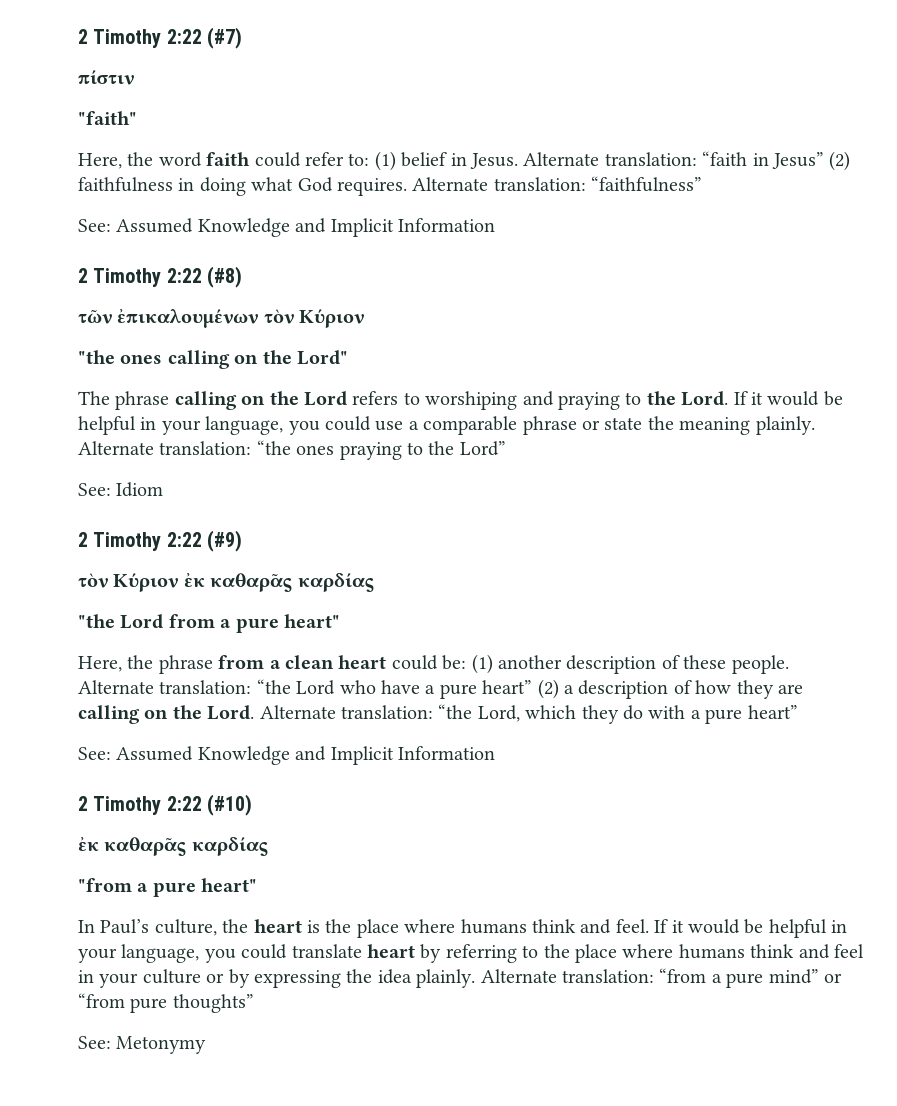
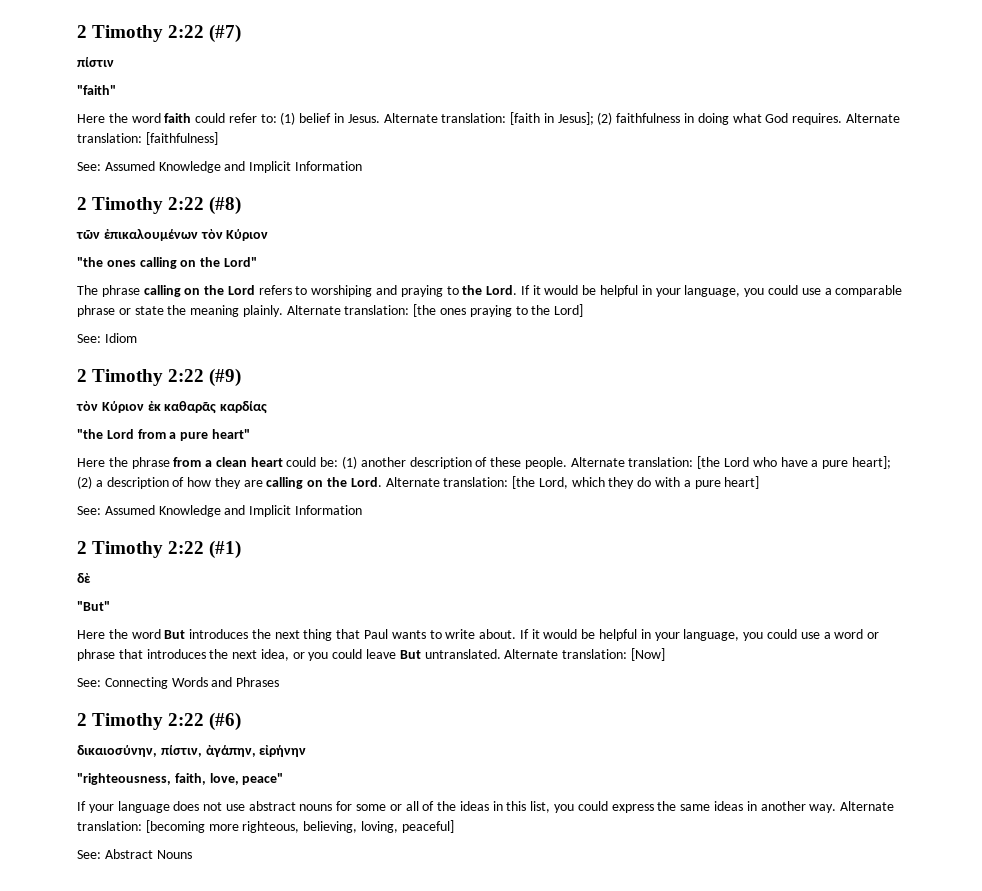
[78,153,122,169] Here, -> [77,114,105,123] Here
[702,151,824,169] “faith in Jesus” -> [510,112,594,125] [faith in Jesus];
[591,176,703,192] “faithfulness” -> [145,132,218,145] [faithfulness]
[256,440,291,455] “the -> [413,304,437,317] [the
[459,441,506,456] Lord” -> [554,304,584,317] Lord]
[78,656,122,672] Here, -> [77,458,105,467] Here
[256,679,291,694] “the -> [697,456,721,469] [the
[482,680,533,694] heart” -> [851,456,891,469] heart];
[438,704,473,719] “the -> [512,476,536,489] [the
[747,705,798,719] [78,746,495,765] [78,794,253,816] [78,837,268,856] [78,878,258,897] [78,919,649,938] heart” // See: Assumed Knowledge and Implicit Information // 2 Timothy 2:22 (#10) // ἐκ καθαρᾶς καρδίας // "from a pure heart" // In Paul’s culture, the heart is the place where humans think and feel. -> [724,476,760,489] [77,505,362,517] [77,540,242,559] [77,573,91,583] [77,601,110,611] [77,629,517,641] heart] // See: Assumed Knowledge and Implicit Information // 2 Timothy 2:22 (#1) // δὲ // "But" // Here the word But introduces the next thing that Paul wants to write about.
[291,944,864,963] [78,968,842,988] [78,993,254,1013] [78,1036,207,1054] translate heart by referring to the place where humans think and feel in your culture or by expressing the idea plainly. Alternate translation: “from a pure mind” or “from pure thoughts” // See: Metonymy -> [800,629,880,639] [77,648,665,661] [77,677,280,689] [77,712,242,731] [77,745,307,757] [77,773,284,785] [77,801,895,813] [77,820,454,833] [77,849,192,859] use a word or phrase that introduces the next idea, or you could leave But untranslated. Alternate translation: [Now] // See: Connecting Words and Phrases // 2 Timothy 2:22 (#6) // δικαιοσύνην, πίστιν, ἀγάπην, εἰρήνην // "righteousness, faith, love, peace" // If your language does not use abstract nouns for some or all of the ideas in this list, you could express the same ideas in another way. Alternate translation: [becoming more righteous, believing, loving, peaceful] // See: Abstract Nouns

